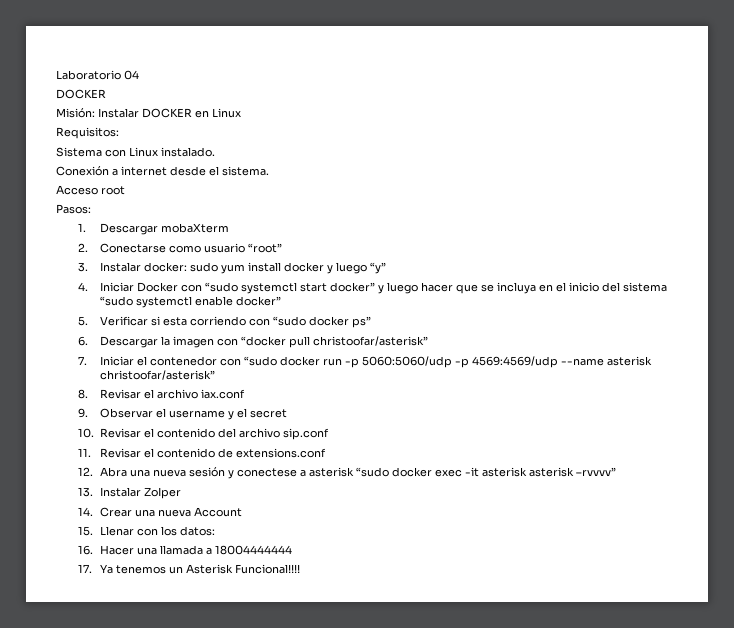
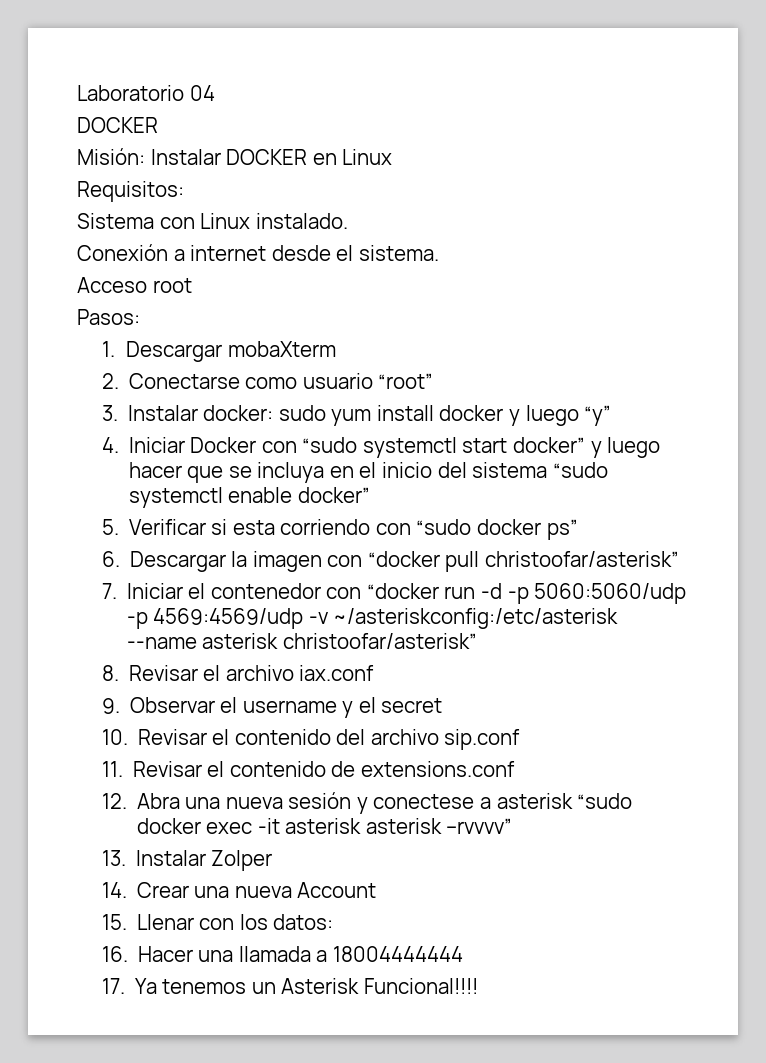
[243,356,342,366] “sudo docker run -> [366,583,503,599] “docker run -d
(558, 362) none -> [308,608,619,629] -v ~/asteriskconfig:/etc/asterisk

